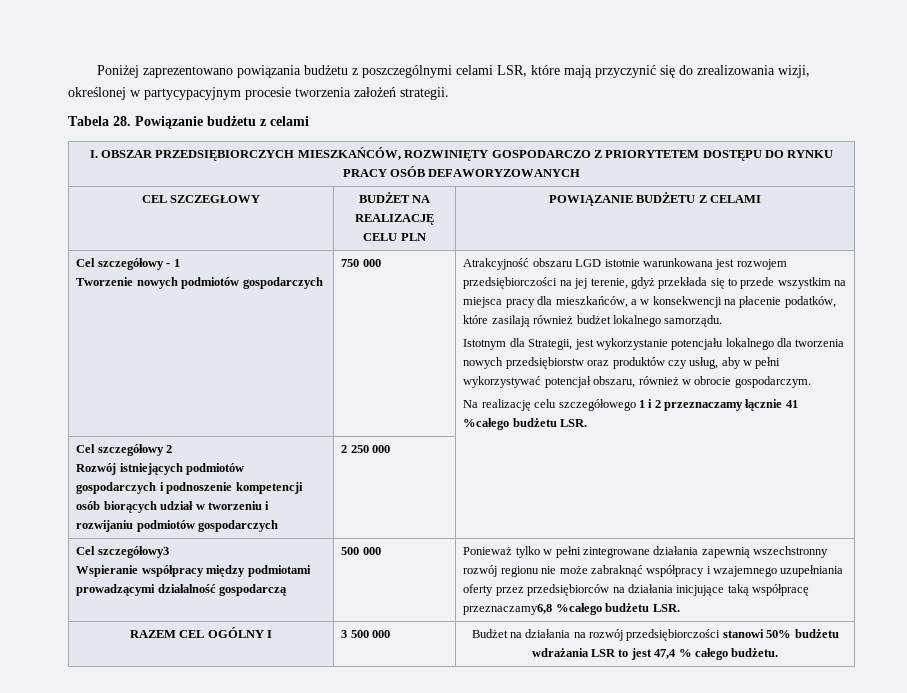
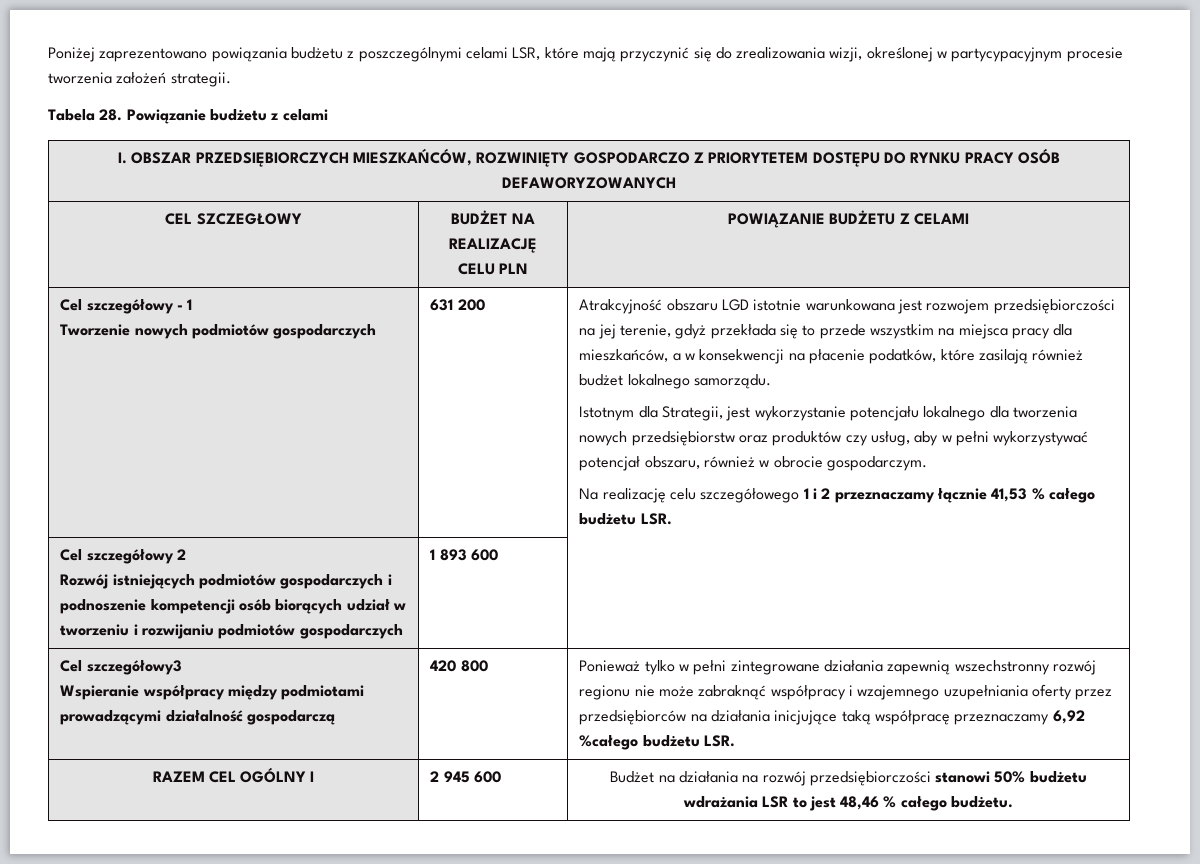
[341,259,381,267] 750 000 -> [430,299,485,311] 631 200
[785,400,798,408] [463,418,510,430] 41 %całego -> [991,488,1095,503] 41,53 % całego
[341,445,391,453] 2 250 000 -> [430,549,498,561] 1 893 600
[341,547,381,555] 500 000 -> [430,660,488,672] 420 800
[463,604,553,615] przeznaczamy6,8 -> [954,710,1085,725] przeznaczamy 6,92
[341,630,391,638] 3 500 000 -> [430,771,501,783] 2 945 600
[654,649,677,659] 47,4 -> [840,796,880,810] 48,46

